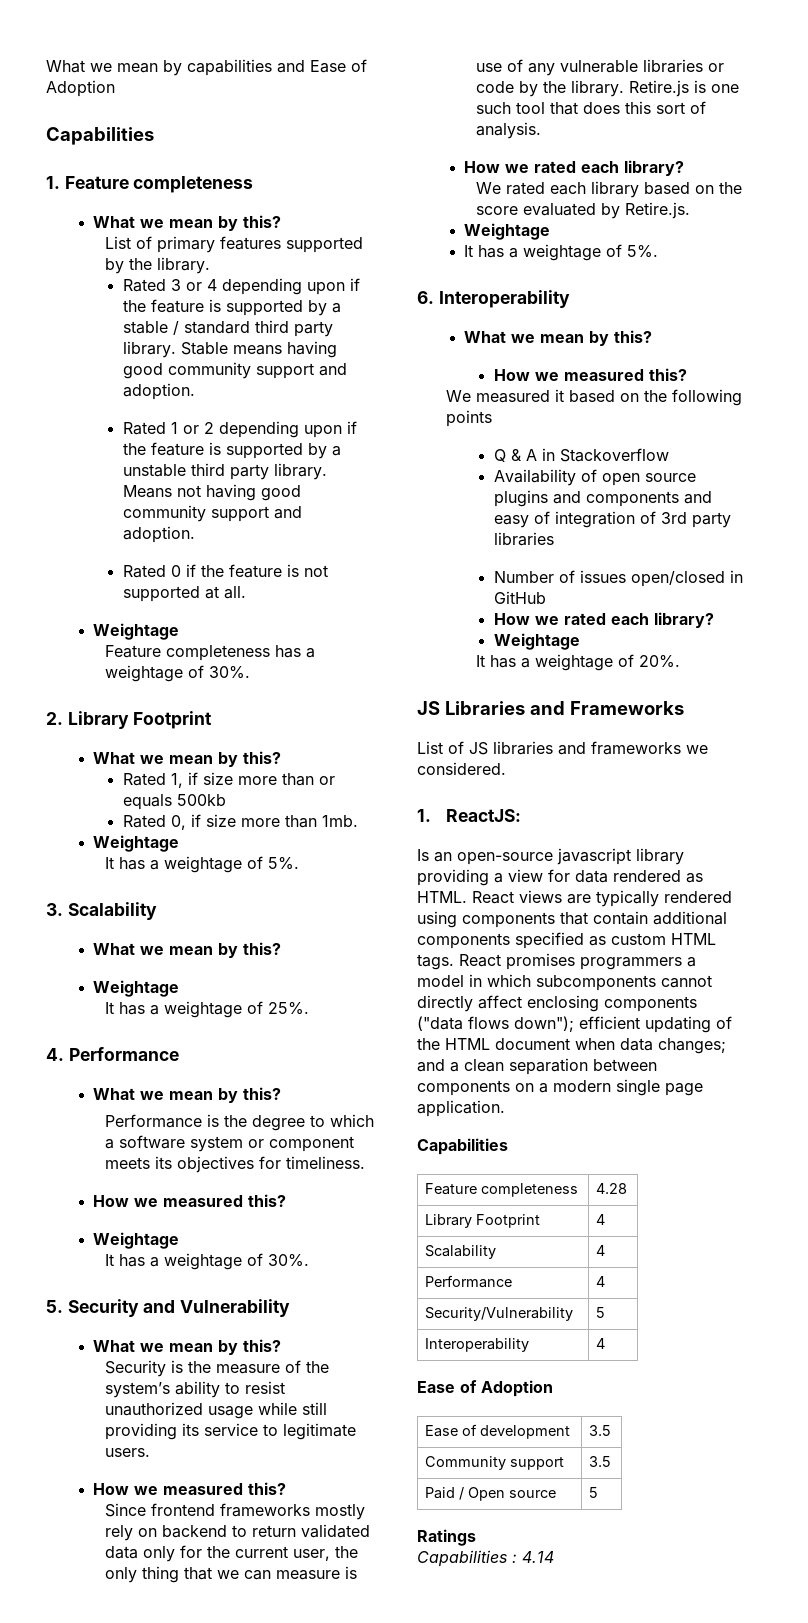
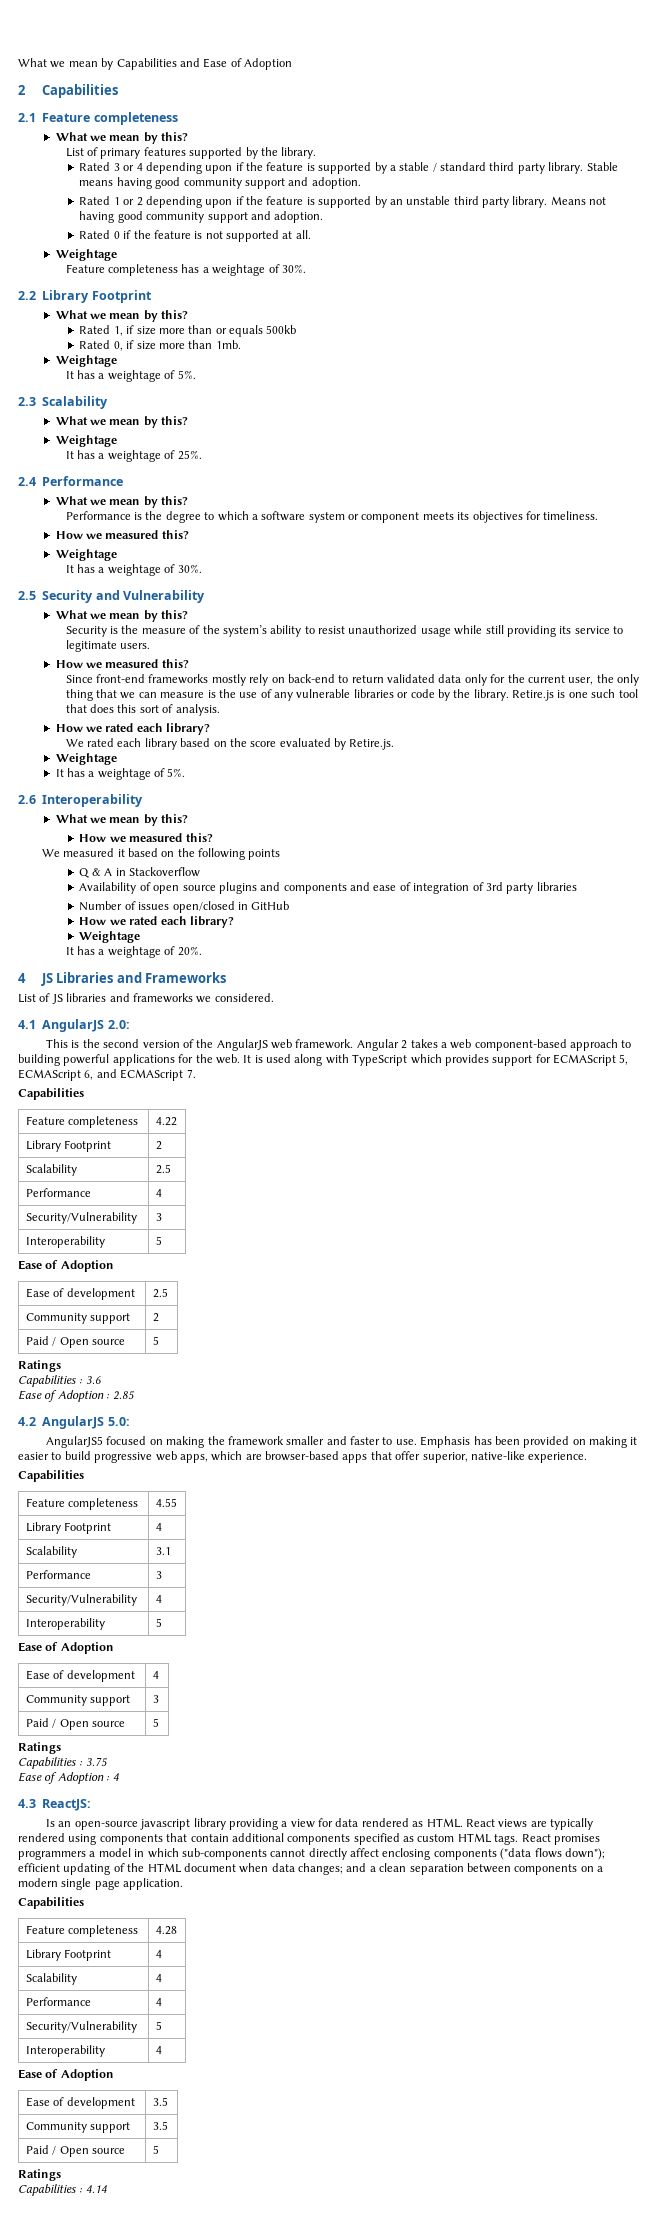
[46,59,272,76] What we mean by capabilities -> [18,58,177,70] What we mean by Capabilities
[46,127,154,145] [46,176,60,189] Capabilities // 1. -> [18,84,118,98] [18,113,36,122] 2 Capabilities // 2.1
[331,446,341,456] a -> [389,199,403,205] an
[46,712,63,725] 2. -> [18,291,36,300] 2.2
[46,903,63,916] 3. -> [18,397,36,406] 2.3
[46,1048,64,1061] 4. -> [18,477,36,486] 2.4
[46,1300,63,1313] 5. -> [18,591,36,600] 2.5
[150,1503,215,1516] frontend -> [96,674,146,683] front-end
[161,1525,227,1538] backend -> [287,674,335,683] back-end
(357, 1572) none -> [218,689,236,698] the
[417,291,434,304] 6. -> [18,795,36,804] 2.6
[493,515,529,528] easy -> [373,885,397,891] ease
(680, 661) none -> [18,973,26,983] 4
[417,809,431,822] 1. -> [18,1019,130,1032] [46,1039,632,1051] [18,1054,629,1066] [18,1069,196,1081] [18,1088,84,1100] [25,1116,139,1128] [155,1117,177,1126] [25,1140,112,1152] [155,1141,162,1150] [25,1164,77,1176] [155,1164,171,1174] [25,1188,91,1197] [155,1189,162,1197] [25,1212,137,1224] [155,1213,162,1221] [25,1236,105,1248] [155,1236,162,1245] [18,1260,114,1272] [25,1288,135,1300] [152,1288,168,1298] [25,1313,131,1324] [152,1313,159,1322] [25,1336,125,1348] [152,1336,159,1345] [18,1360,61,1372] [18,1375,102,1387] [18,1390,135,1402] [18,1416,130,1429] [46,1436,638,1448] [18,1451,588,1463] [18,1470,84,1482] [25,1498,139,1510] [155,1498,177,1507] [25,1522,112,1534] [155,1523,162,1531] [25,1546,77,1558] [155,1547,171,1555] [25,1570,91,1579] [155,1571,162,1579] [25,1594,137,1606] [155,1595,162,1603] [25,1618,105,1630] [155,1618,162,1627] [18,1642,114,1654] [25,1670,135,1682] [152,1671,159,1679] [25,1695,131,1706] [152,1695,159,1703] [25,1718,125,1730] [152,1718,159,1727] [18,1742,61,1754] [18,1757,108,1769] [18,1772,119,1784] [18,1799,36,1808] 4.1 AngularJS 2.0: // This is the second version of the AngularJS web framework. Angular 2 takes a web component-based approach to building powerful applications for the web. It is used along with TypeScript which provides support for ECMAScript 5, ECMAScript 6, and ECMAScript 7. // Capabilities // Feature completeness | 4.22 // Library Footprint | 2 // Scalability | 2.5 // Performance | 4 // Security/Vulnerability | 3 // Interoperability | 5 // Ease of Adoption // Ease of development | 2.5 // Community support | 2 // Paid / Open source | 5 // Ratings // Capabilities : 3.6 // Ease of Adoption : 2.85 // 4.2 AngularJS 5.0: // AngularJS5 focused on making the framework smaller and faster to use. Emphasis has been provided on making it easier to build progressive web apps, which are browser-based apps that offer superior, native-like experience. // Capabilities // Feature completeness | 4.55 // Library Footprint | 4 // Scalability | 3.1 // Performance | 3 // Security/Vulnerability | 4 // Interoperability | 5 // Ease of Adoption // Ease of development | 4 // Community support | 3 // Paid / Open source | 5 // Ratings // Capabilities : 3.75 // Ease of Adoption : 4 // 4.3
[536,975,656,991] subcomponents -> [181,1848,267,1860] sub-components

